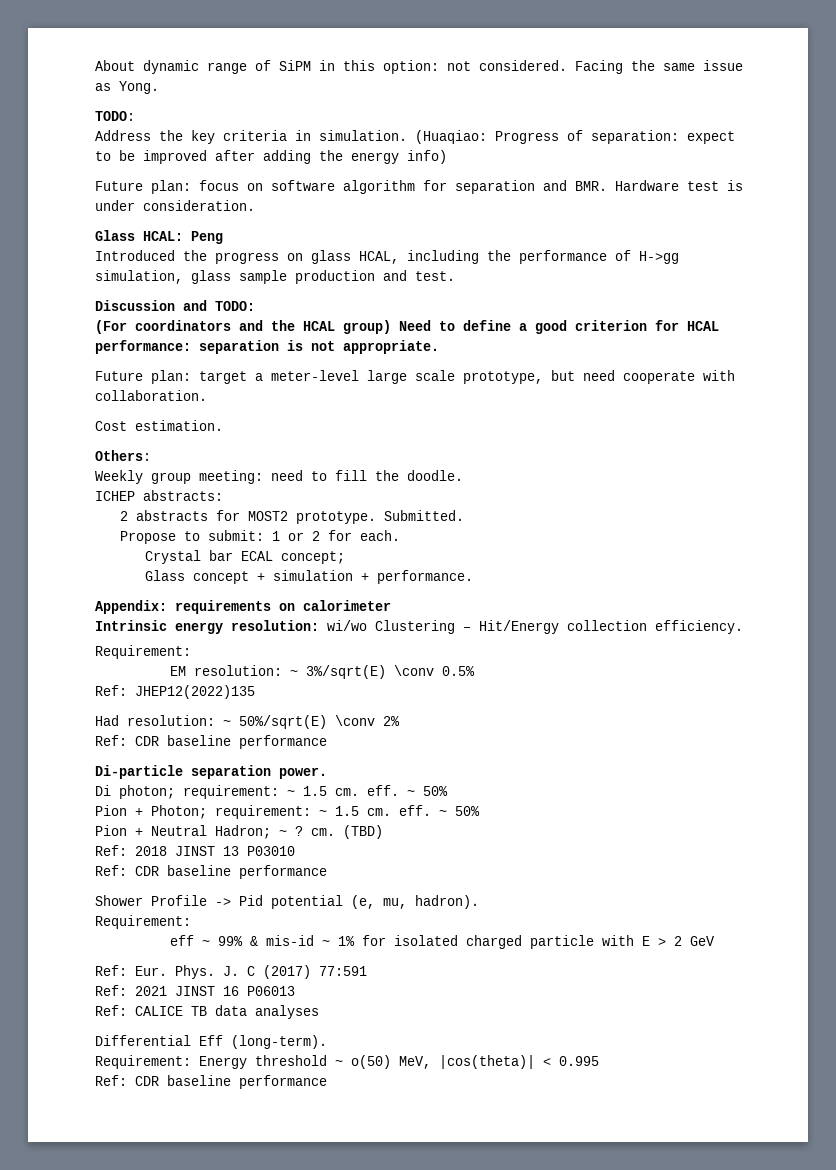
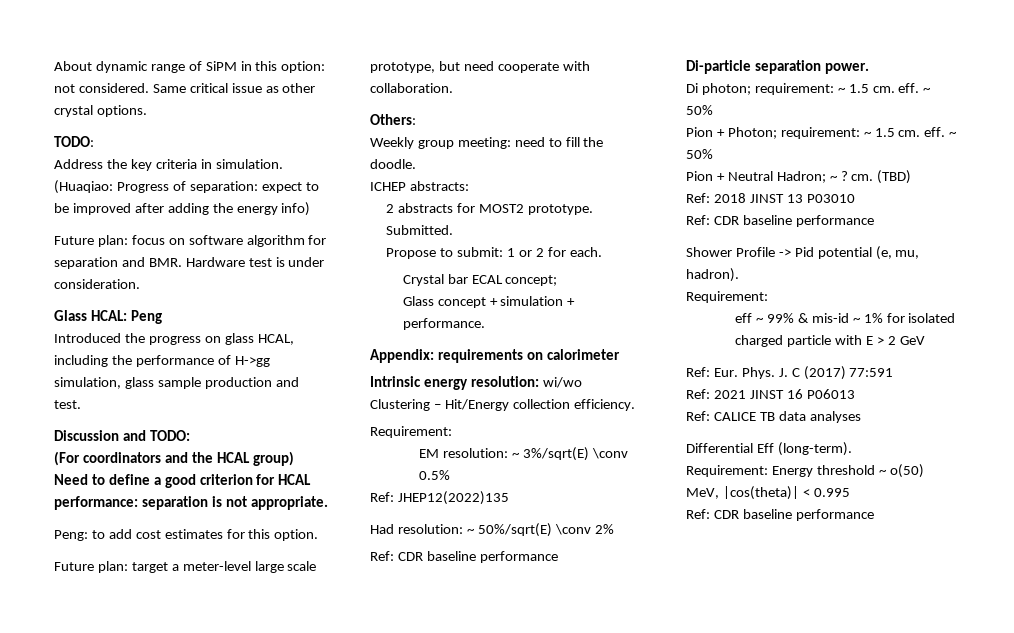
[575,60,743,74] [95,81,159,94] Facing the same issue as Yong. -> [152,83,316,93] [54,105,147,117] Same critical issue as other crystal options.
(439, 347) none -> [54,529,319,541] // Peng: to add cost estimates for this option.
[95,420,223,431] // Cost estimation. -> (453, 88) none

